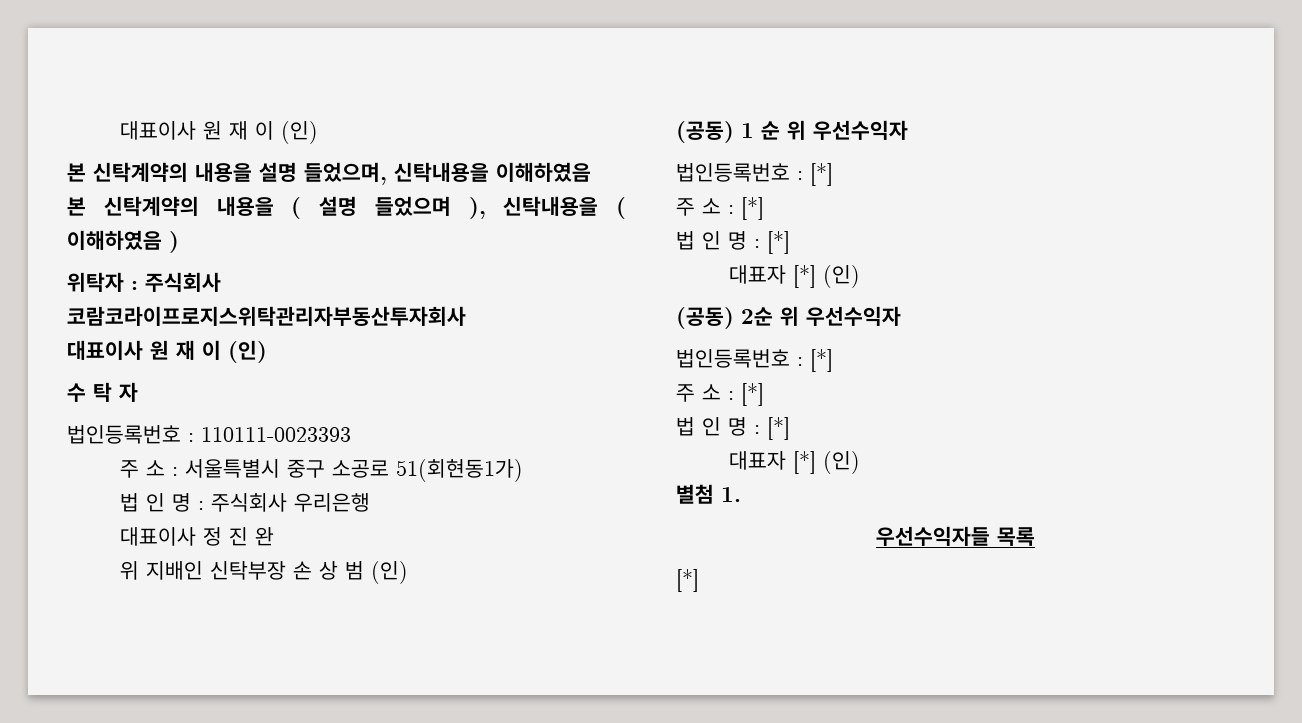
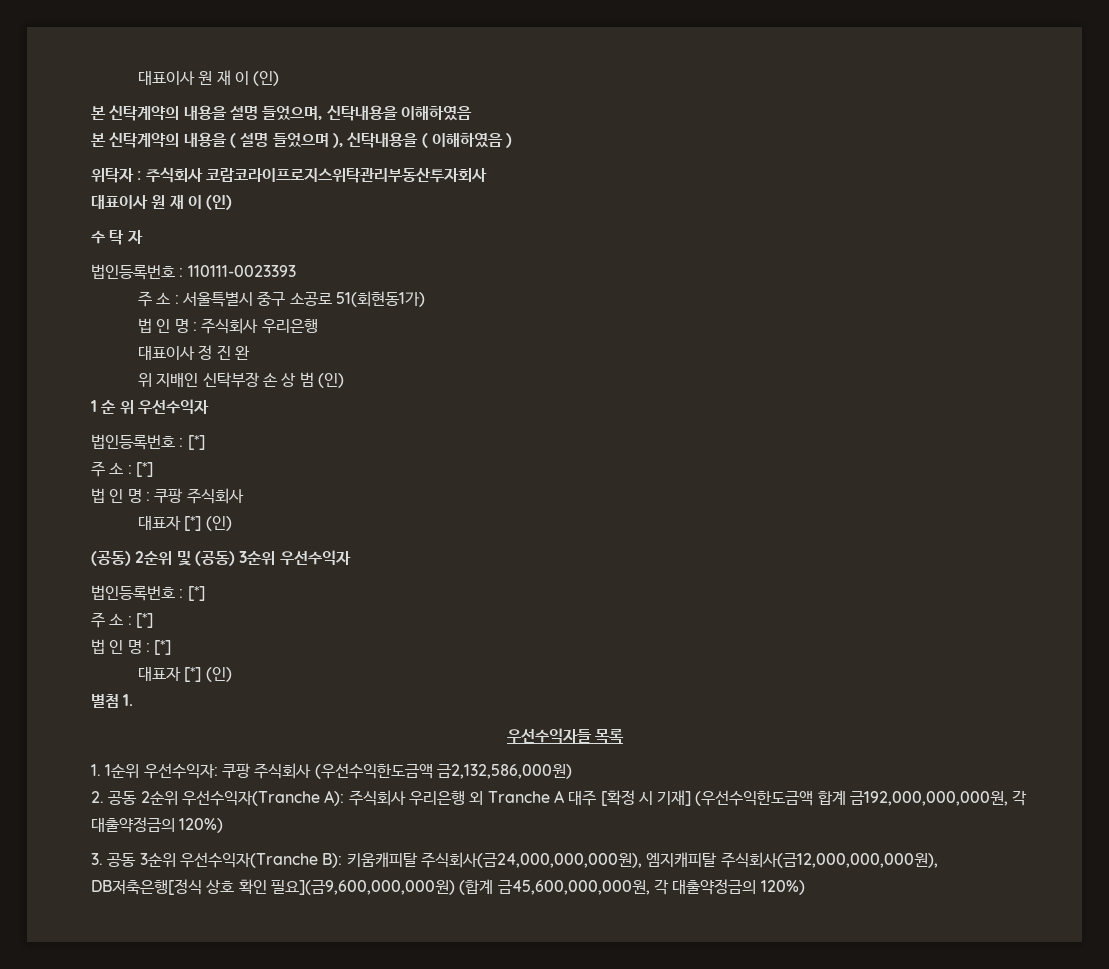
[67,306,466,326] 코람코라이프로지스위탁관리자부동산투자회사 -> [205,168,487,183] 코람코라이프로지스위탁관리부동산투자회사
[676,121,734,143] (공동) -> (344, 380) none
[767,231,790,254] [*] -> [154,488,244,504] 쿠팡 주식회사
[741,306,799,326] 2순 위 -> [135,551,276,566] 2순위 및 (공동) 3순위
[676,569,699,592] [*] -> [91,763,572,779] [91,790,1028,806] [91,817,224,833] [91,852,938,868] [91,879,805,895] 1. 1순위 우선수익자: 쿠팡 주식회사 (우선수익한도금액 금2,132,586,000원) // 2. 공동 2순위 우선수익자(Tranche A): 주식회사 우리은행 외 Tranche A 대주 [확정 시 기재] (우선수익한도금액 합계 금192,000,000,000원, 각 대출약정금의 120%) // 3. 공동 3순위 우선수익자(Tranche B): 키움캐피탈 주식회사(금24,000,000,000원), 엠지캐피탈 주식회사(금12,000,000,000원), DB저축은행[정식 상호 확인 필요](금9,600,000,000원) (합계 금45,600,000,000원, 각 대출약정금의 120%)

